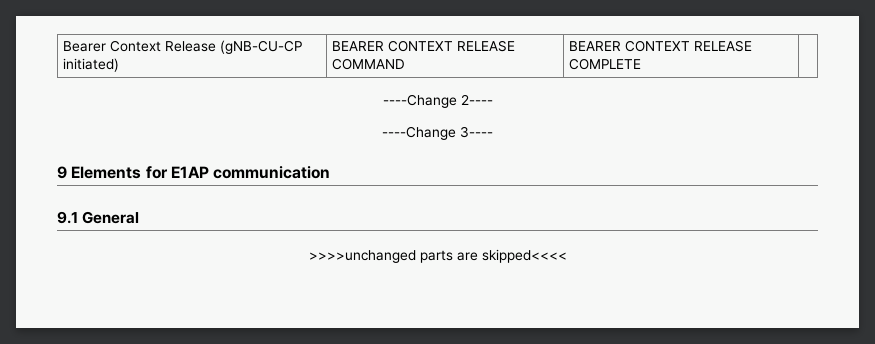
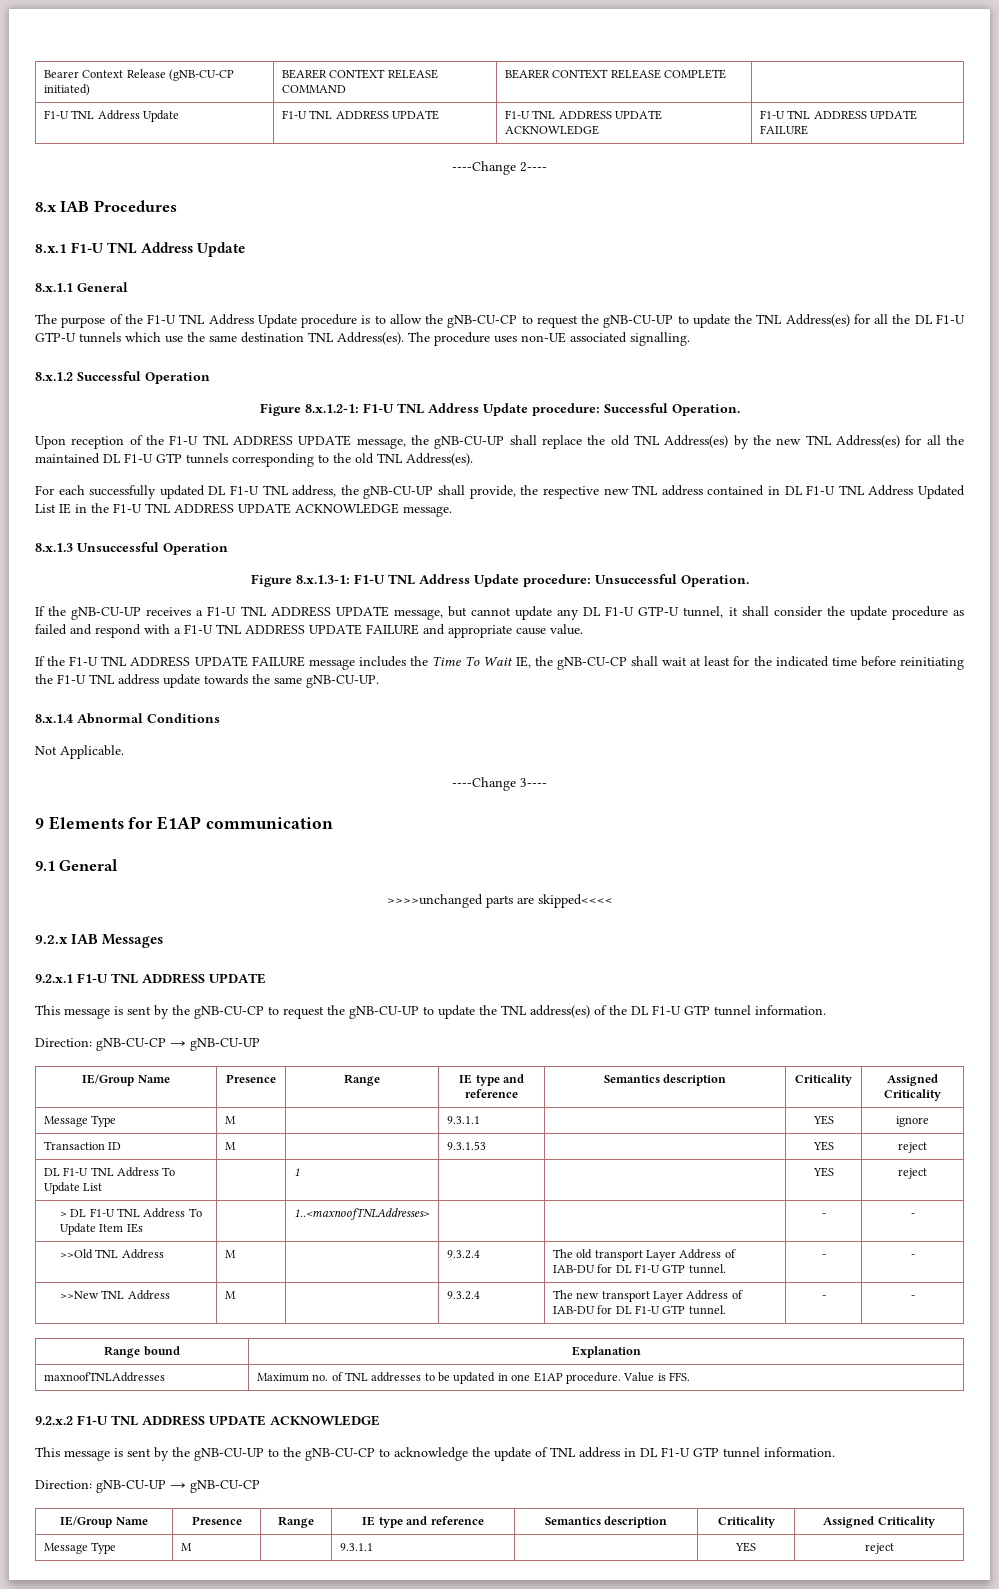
[382,94,493,108] // ----Change 2---- -> [43,110,179,122] [281,110,439,120] [504,110,662,120] [504,125,599,135] [759,110,917,120] [759,125,808,135] [452,161,547,175] [35,200,177,212] [35,242,246,257] [35,282,128,292] [35,314,965,328] [35,332,690,346] [35,371,210,384] [259,403,740,416] [35,435,965,449] [35,453,473,467] [35,485,965,499] [35,503,452,517] [35,542,228,555] [250,574,749,587] [35,606,965,620] [35,624,583,638] [35,656,965,670] [35,674,379,688] [35,713,220,724] [35,745,124,759] // F1-U TNL Address Update | F1-U TNL ADDRESS UPDATE | F1-U TNL ADDRESS UPDATE ACKNOWLEDGE | F1-U TNL ADDRESS UPDATE FAILURE // ----Change 2---- // 8.x IAB Procedures // 8.x.1 F1-U TNL Address Update // 8.x.1.1 General // The purpose of the F1-U TNL Address Update procedure is to allow the gNB-CU-CP to request the gNB-CU-UP to update the TNL Address(es) for all the DL F1-U GTP-U tunnels which use the same destination TNL Address(es). The procedure uses non-UE associated signalling. // 8.x.1.2 Successful Operation // Figure 8.x.1.2-1: F1-U TNL Address Update procedure: Successful Operation. // Upon reception of the F1-U TNL ADDRESS UPDATE message, the gNB-CU-UP shall replace the old TNL Address(es) by the new TNL Address(es) for all the maintained DL F1-U GTP tunnels corresponding to the old TNL Address(es). // For each successfully updated DL F1-U TNL address, the gNB-CU-UP shall provide, the respective new TNL address contained in DL F1-U TNL Address Updated List IE in the F1-U TNL ADDRESS UPDATE ACKNOWLEDGE message. // 8.x.1.3 Unsuccessful Operation // Figure 8.x.1.3-1: F1-U TNL Address Update procedure: Unsuccessful Operation. // If the gNB-CU-UP receives a F1-U TNL ADDRESS UPDATE message, but cannot update any DL F1-U GTP-U tunnel, it shall consider the update procedure as failed and respond with a F1-U TNL ADDRESS UPDATE FAILURE and appropriate cause value. // If the F1-U TNL ADDRESS UPDATE FAILURE message includes the Time To Wait IE, the gNB-CU-CP shall wait at least for the indicated time before reinitiating the F1-U TNL address update towards the same gNB-CU-UP. // 8.x.1.4 Abnormal Conditions // Not Applicable.
(567, 256) none -> [35,934,164,948] [35,973,266,984] [35,1005,826,1019] [35,1038,260,1051] [82,1074,170,1086] [226,1074,276,1083] [344,1074,380,1086] [459,1074,524,1086] [465,1089,518,1098] [603,1074,727,1086] [795,1074,852,1086] [887,1074,938,1086] [884,1089,941,1101] [43,1115,117,1127] [224,1116,236,1124] [446,1116,480,1124] [812,1115,834,1125] [896,1116,929,1127] [43,1141,122,1150] [224,1142,236,1150] [446,1141,486,1150] [812,1141,834,1151] [898,1142,927,1153] [43,1167,176,1177] [43,1182,103,1194] [293,1168,300,1176] [812,1167,834,1177] [898,1168,927,1179] [59,1208,202,1218] [59,1223,143,1235] [293,1208,430,1220] [821,1213,826,1217] [910,1213,915,1217] [59,1249,164,1259] [224,1250,236,1258] [446,1250,480,1259] [552,1249,736,1261] [552,1264,726,1274] [821,1254,826,1258] [910,1254,915,1258] [59,1290,170,1300] [224,1291,236,1299] [446,1291,480,1300] [552,1290,743,1302] [552,1305,726,1315] [821,1295,826,1299] [910,1295,915,1299] [104,1346,180,1358] [571,1346,641,1358] [43,1372,165,1382] [256,1372,691,1384] [35,1415,380,1426] [35,1447,835,1461] [35,1480,260,1493] [60,1516,148,1528] [191,1516,242,1525] [278,1516,314,1528] [362,1516,484,1528] [544,1516,668,1528] [717,1516,775,1528] [823,1516,935,1528] [43,1542,117,1554] [180,1543,192,1551] [339,1543,373,1551] [735,1542,756,1552] [864,1543,894,1554] // 9.2.x IAB Messages // 9.2.x.1 F1-U TNL ADDRESS UPDATE // This message is sent by the gNB-CU-CP to request the gNB-CU-UP to update the TNL address(es) of the DL F1-U GTP tunnel information. // Direction: gNB-CU-CP → gNB-CU-UP // IE/Group Name | Presence | Range | IE type and reference | Semantics description | Criticality | Assigned Criticality // Message Type | M | | 9.3.1.1 | | YES | ignore // Transaction ID | M | | 9.3.1.53 | | YES | reject // DL F1-U TNL Address To Update List | | 1 | | | YES | reject // > DL F1-U TNL Address To Update Item IEs | | 1..<maxnoofTNLAddresses> | | | - | - // >>Old TNL Address | M | | 9.3.2.4 | The old transport Layer Address of IAB-DU for DL F1-U GTP tunnel. | - | - // >>New TNL Address | M | | 9.3.2.4 | The new transport Layer Address of IAB-DU for DL F1-U GTP tunnel. | - | - // Range bound | Explanation // maxnoofTNLAddresses | Maximum no. of TNL addresses to be updated in one E1AP procedure. Value is FFS. // 9.2.x.2 F1-U TNL ADDRESS UPDATE ACKNOWLEDGE // This message is sent by the gNB-CU-UP to the gNB-CU-CP to acknowledge the update of TNL address in DL F1-U GTP tunnel information. // Direction: gNB-CU-UP → gNB-CU-CP // IE/Group Name | Presence | Range | IE type and reference | Semantics description | Criticality | Assigned Criticality // Message Type | M | | 9.3.1.1 | | YES | reject

